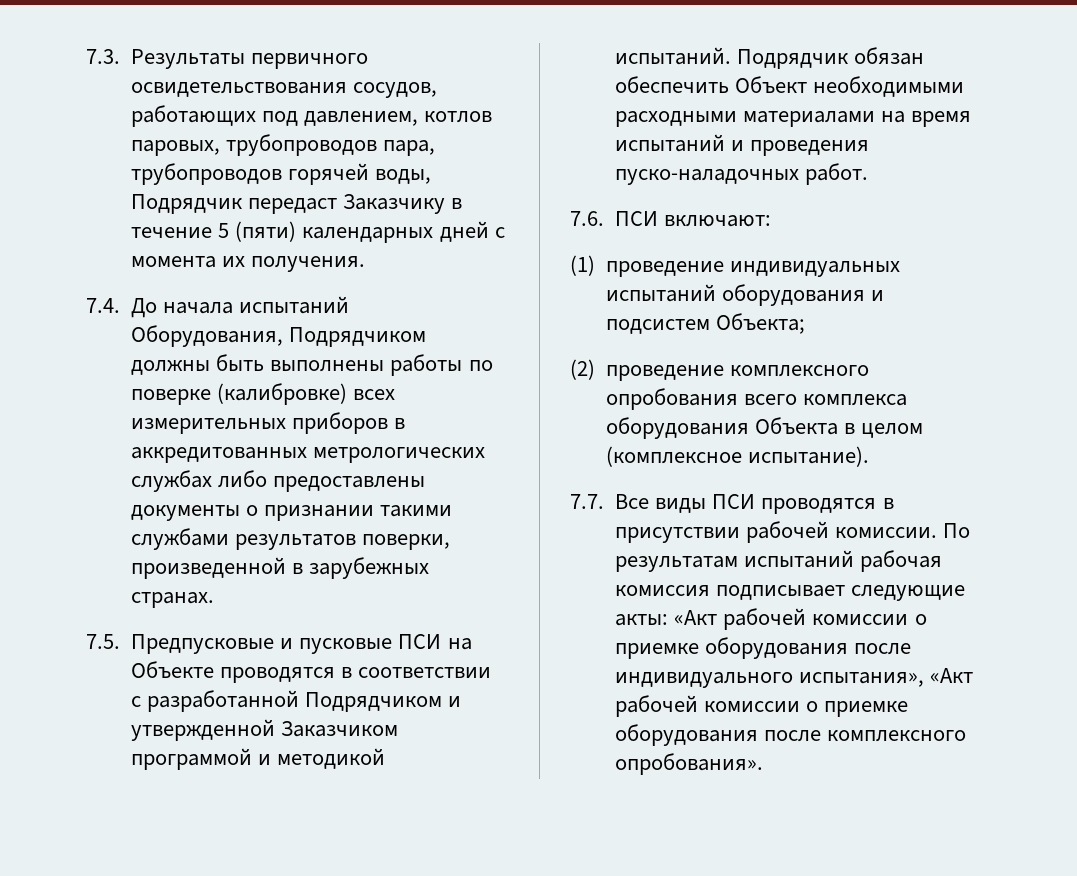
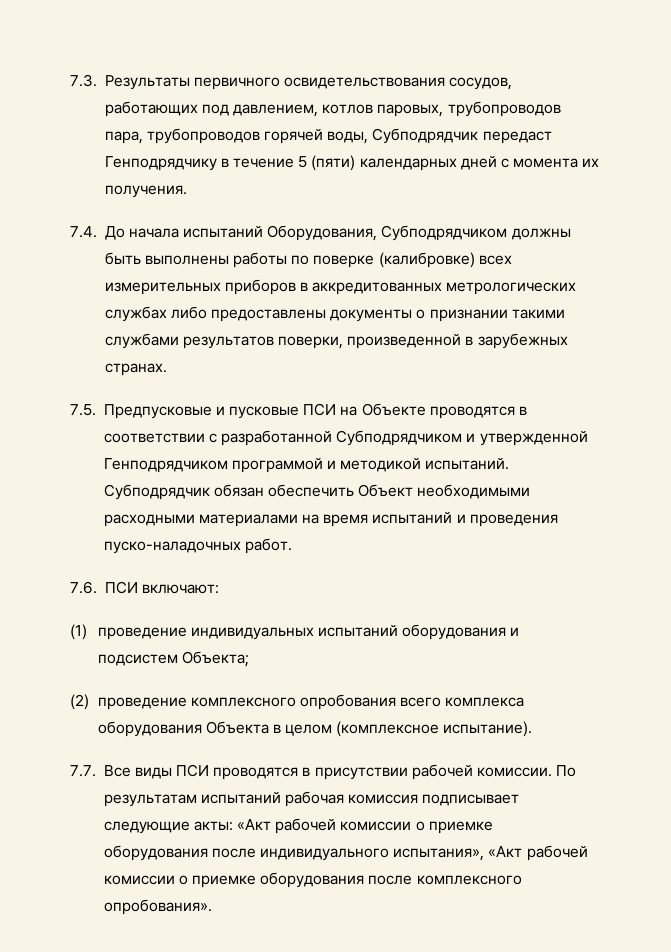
[131,194,446,214] Подрядчик передаст Заказчику -> [372,128,552,144] [104,156,217,171] Субподрядчик передаст Генподрядчику
[289,327,427,347] Подрядчиком -> [381,225,508,241] Субподрядчиком
[305,692,443,712] Подрядчиком -> [336,430,463,446] Субподрядчиком
[281,721,399,737] Заказчиком -> [103,458,228,473] Генподрядчиком
[737,49,849,69] Подрядчик -> [103,484,210,500] Субподрядчик

